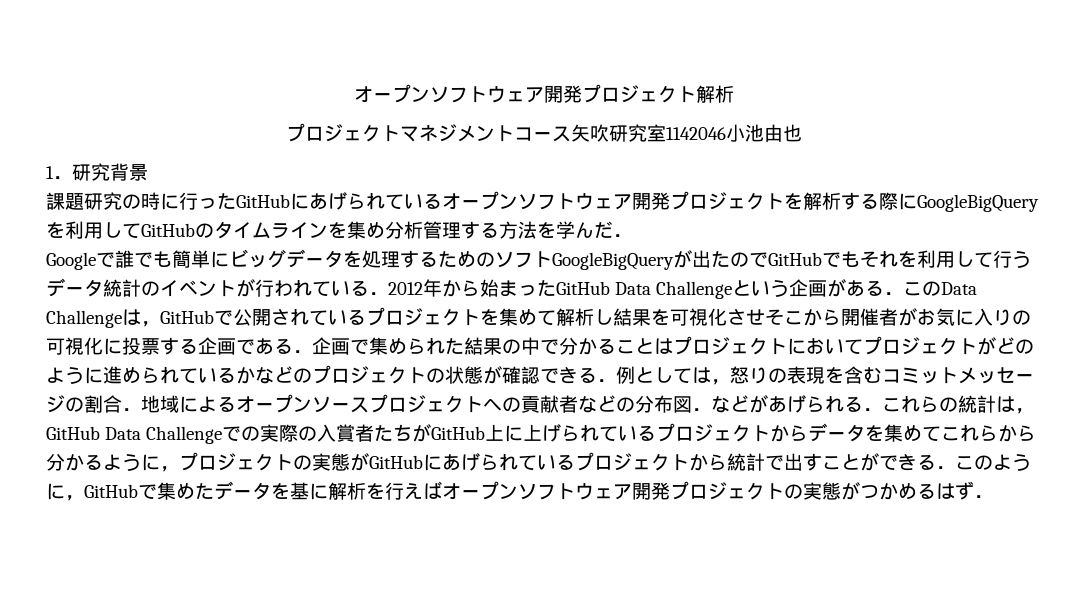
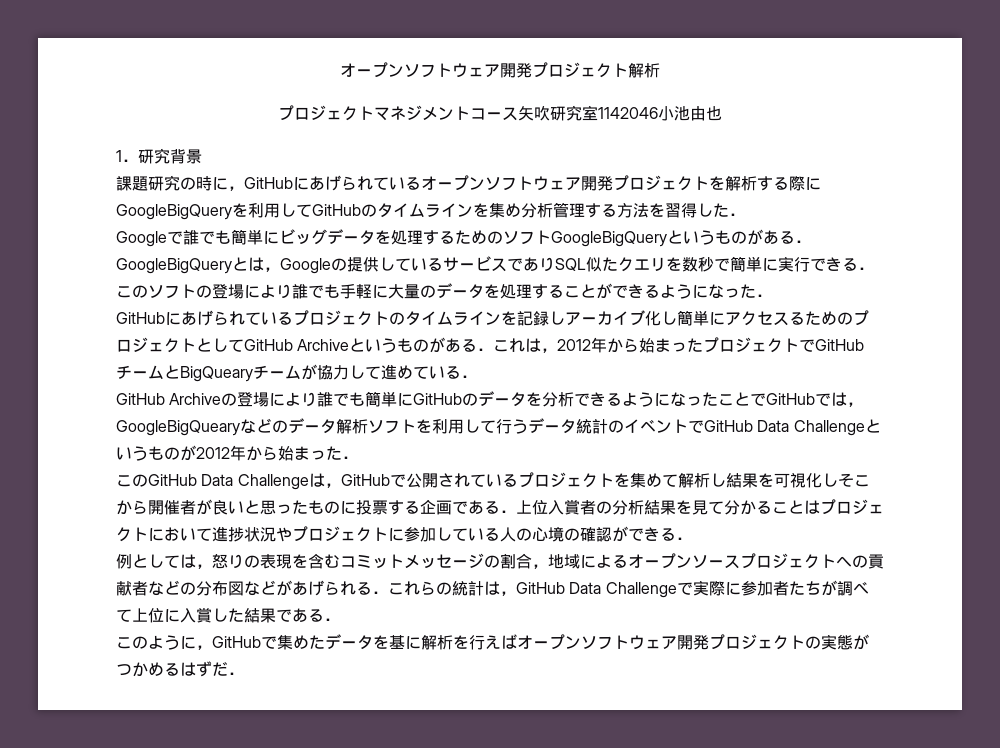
[179,192,236,210] 行った -> [228,186,244,191] ，
[556,221,613,239] 学んだ -> [665,203,729,218] 習得した
[673,250,898,268] が出たのでGitHubでもそれ -> [667,229,811,245] [116,256,874,274] [116,283,772,299] [116,310,869,326] [116,337,865,353] [116,364,477,382] [116,391,864,407] [116,418,416,436] というものがある．GoogleBigQueryとは，Googleの提供しているサービスでありSQL似たクエリを数秒で簡単に実行できる．このソフトの登場により誰でも手軽に大量のデータを処理することができるようになった． // GitHubにあげられているプロジェクトのタイムラインを記録しアーカイブ化し簡単にアクセスるためのプロジェクトとしてGitHub Archiveというものがある．これは，2012年から始まったプロジェクトでGitHubチームとBigQuearyチームが協力して進めている． // GitHub Archiveの登場により誰でも簡単にGitHubのデータを分析できるようになったことでGitHubでは，GoogleBigQuearyなどのデータ解析ソフト
[236,279,942,299] が行われている．2012年から始まったGitHub Data Challengeという企画がある．この -> [688,419,881,436] [116,445,358,461] [116,474,197,487] でGitHub Data Challengeというものが2012年から始まった． // このGitHub
[727,308,765,325] させ -> [821,473,838,487] し
[917,308,1031,326] [46,337,103,355] お気に入りの可視化 -> [212,500,340,515] 良いと思ったもの
[312,337,559,355] 企画で集められた結果の中で -> [516,500,724,515] 上位入賞者の分析結果を見て
[863,336,1034,355] [46,365,616,384] プロジェクトがどのように進められているかなどのプロジェクトの状態が確認できる． -> [212,526,692,542] 進捗状況やプロジェクトに参加している人の心境の確認ができる． //
[122,408,141,411] ． -> [532,564,548,569] ，
[692,408,711,411] ． -> (244, 588) none
[241,423,1037,442] [46,452,955,472] の実際の入賞者たちがGitHub上に上げられているプロジェクトからデータを集めてこれらから分かるように，プロジェクトの実態がGitHubにあげられているプロジェクトから統計で出すことができる． -> [692,580,869,596] [116,608,340,623] 実際に参加者たちが調べて上位に入賞した結果である． //
(974, 490) none -> [212,662,228,676] だ

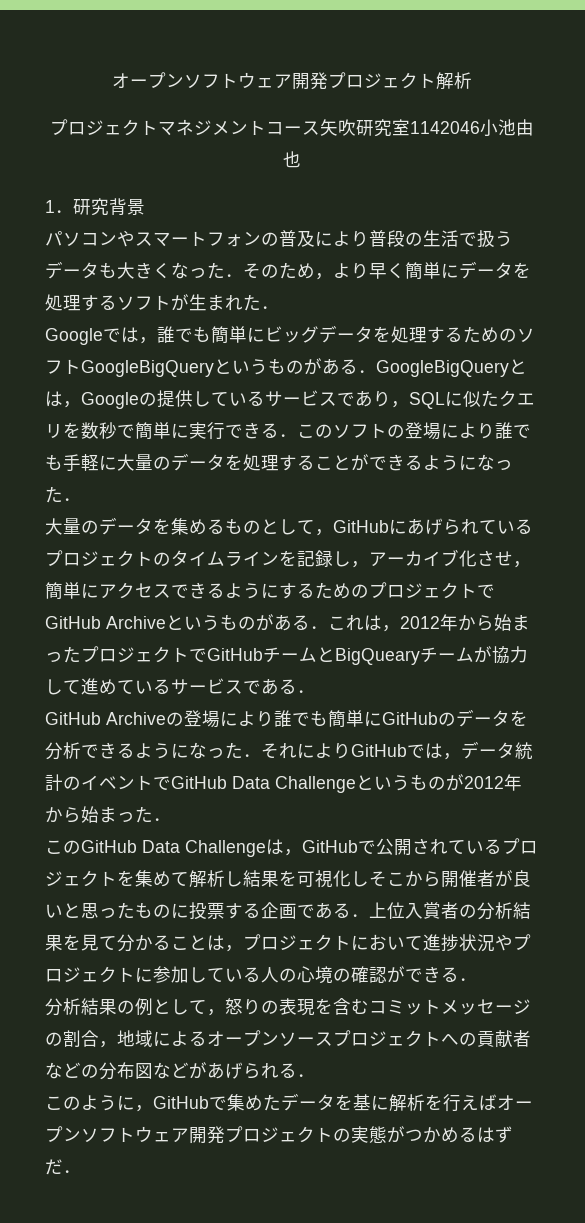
[116,175,821,191] [116,202,713,220] 課題研究の時に，GitHubにあげられているオープンソフトウェア開発プロジェクトを解析する際にGoogleBigQueryを利用してGitHubのタイムラインを集め分析管理する方法を習得し -> [45,230,513,248] [45,261,531,280] [45,294,243,311] パソコンやスマートフォンの普及により普段の生活で扱うデータも大きくなった．そのため，より早く簡単にデータを処理するソフトが生まれ
(183, 237) none -> [121,327,157,344] は，
[555,258,586,271] SQL -> [391,391,463,409] ，SQLに
(772, 295) none -> [45,517,333,536] 大量のデータを集めるものとして，
(565, 318) none -> [351,561,369,568] ，
[661,311,677,325] し -> [477,550,531,568] させ，
(789, 319) none -> [171,582,297,599] できるようにす
[196,338,244,352] として -> [477,584,495,598] で
(461, 372) none -> [171,678,297,695] サービスである
[718,392,864,407] [116,418,528,436] ことでGitHubでは，GoogleBigQuearyなどのデータ解析ソフトを利用して行う -> [243,743,461,760] ．それによりGitHubでは，
(820, 507) none -> [225,945,243,952] ，
(692, 538) none -> [45,998,135,1016] 分析結果の
[180,554,196,568] は -> (207, 1007) none
[388,580,869,598] [116,608,340,623] これらの統計は，GitHub Data Challengeで実際に参加者たちが調べて上位に入賞した結果である． -> (315, 1075) none

